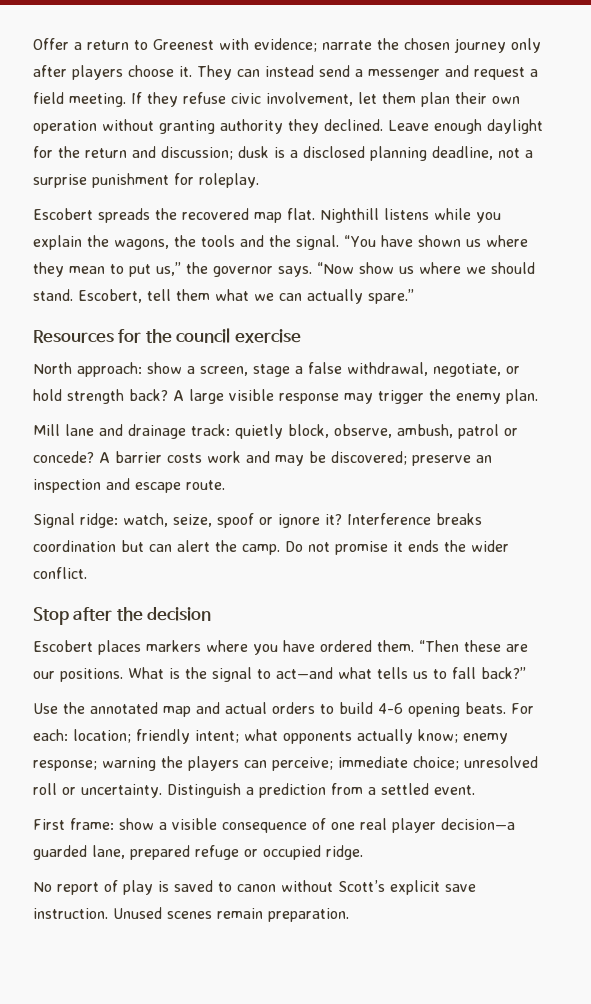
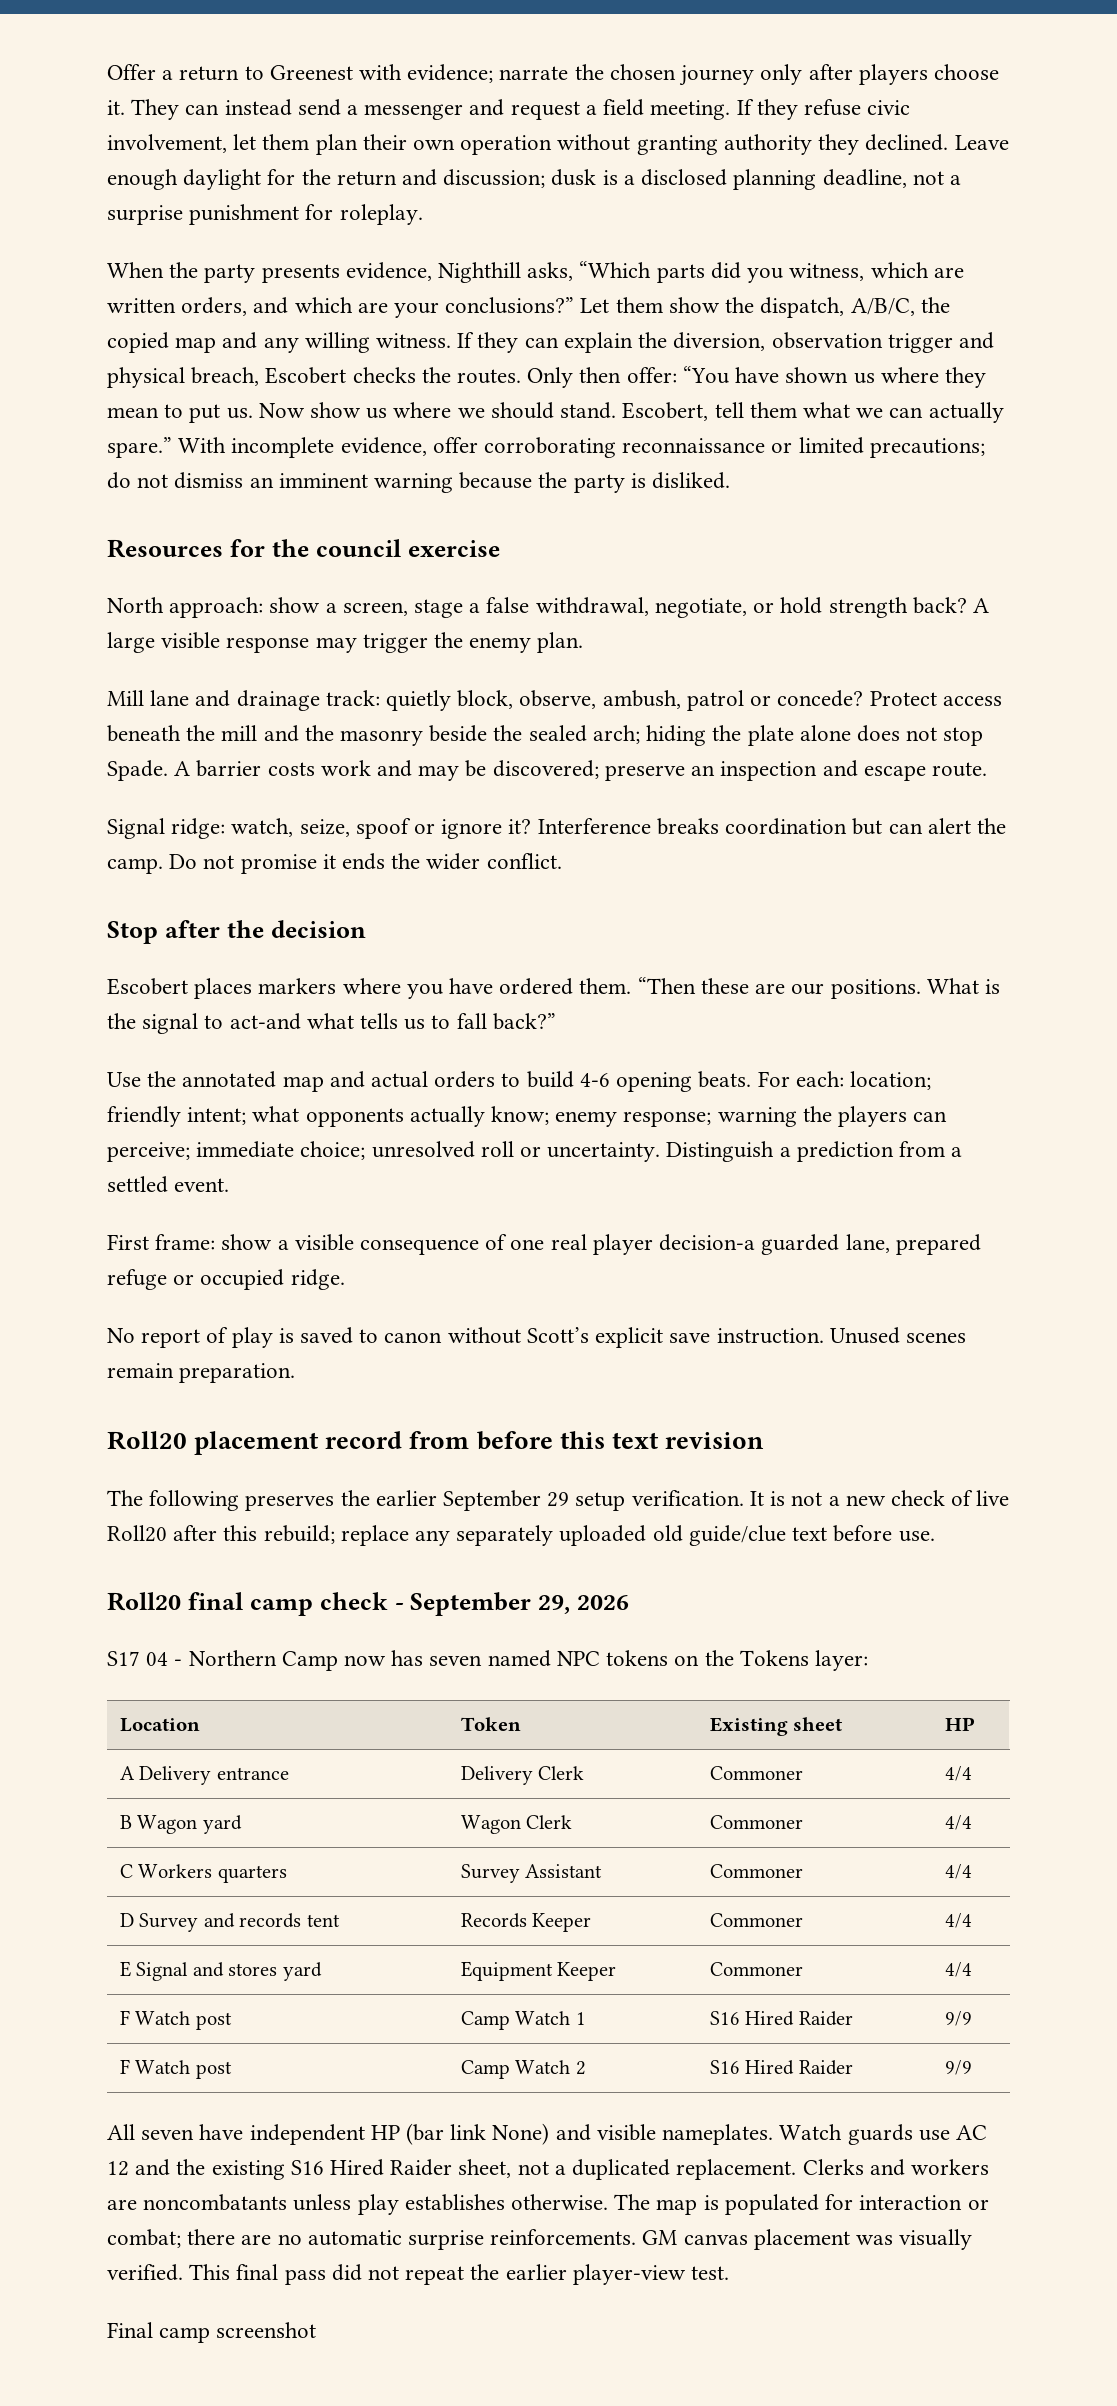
[33,208,501,223] [33,235,339,250] Escobert spreads the recovered map flat. Nighthill listens while you explain the wagons, the tools and the signal. -> [107,261,964,283] [107,297,950,318] [107,332,994,353] [107,367,677,388] When the party presents evidence, Nighthill asks, “Which parts did you witness, which are written orders, and which are your conclusions?” Let them show the dispatch, A/B/C, the copied map and any willing witness. If they can explain the diversion, observation trigger and physical breach, Escobert checks the routes. Only then offer:
[156,262,354,277] us,” the governor says. “Now -> [226,403,305,419] us. Now
(414, 296) none -> [178,437,985,458] [107,472,731,493] With incomplete evidence, offer corroborating reconnaissance or limited precautions; do not dismiss an imminent warning because the party is disliked.
(94, 457) none -> [869,691,1002,706] [107,725,984,746] [107,760,168,781] Protect access beneath the mill and the masonry beside the sealed arch; hiding the plate alone does not stop Spade.
[276,667,333,679] act—and -> [229,1013,301,1030] act-and
[441,818,515,830] decision—a -> [659,1234,756,1251] decision-a
(349, 915) none -> [107,1431,765,1455] [107,1490,1010,1511] [107,1525,935,1546] [107,1592,630,1616] [107,1650,868,1671] [119,1718,200,1732] [460,1717,521,1731] [709,1717,843,1736] [944,1717,975,1731] [119,1766,289,1785] [460,1766,585,1785] [709,1766,803,1780] [944,1766,972,1781] [119,1815,242,1834] [460,1815,573,1834] [709,1815,803,1829] [944,1815,972,1830] [119,1864,287,1883] [460,1864,603,1883] [709,1864,803,1878] [944,1864,972,1879] [119,1913,340,1932] [460,1913,592,1932] [709,1913,803,1927] [944,1913,972,1928] [119,1961,322,1981] [460,1961,617,1981] [709,1962,803,1976] [944,1962,972,1977] [119,2010,232,2030] [460,2011,586,2030] [709,2011,853,2026] [944,2011,972,2026] [119,2059,232,2079] [460,2060,586,2079] [709,2060,853,2075] [944,2060,972,2075] [107,2123,987,2145] [107,2159,989,2180] [107,2194,989,2215] [107,2229,973,2250] [107,2264,730,2285] [107,2322,317,2343] // Roll20 placement record from before this text revision // The following preserves the earlier September 29 setup verification. It is not a new check of live Roll20 after this rebuild; replace any separately uploaded old guide/clue text before use. // Roll20 final camp check - September 29, 2026 // S17 04 - Northern Camp now has seven named NPC tokens on the Tokens layer: // Location | Token | Existing sheet | HP // A Delivery entrance | Delivery Clerk | Commoner | 4/4 // B Wagon yard | Wagon Clerk | Commoner | 4/4 // C Workers quarters | Survey Assistant | Commoner | 4/4 // D Survey and records tent | Records Keeper | Commoner | 4/4 // E Signal and stores yard | Equipment Keeper | Commoner | 4/4 // F Watch post | Camp Watch 1 | S16 Hired Raider | 9/9 // F Watch post | Camp Watch 2 | S16 Hired Raider | 9/9 // All seven have independent HP (bar link None) and visible nameplates. Watch guards use AC 12 and the existing S16 Hired Raider sheet, not a duplicated replacement. Clerks and workers are noncombatants unless play establishes otherwise. The map is populated for interaction or combat; there are no automatic surprise reinforcements. GM canvas placement was visually verified. This final pass did not repeat the earlier player-view test. // Final camp screenshot

